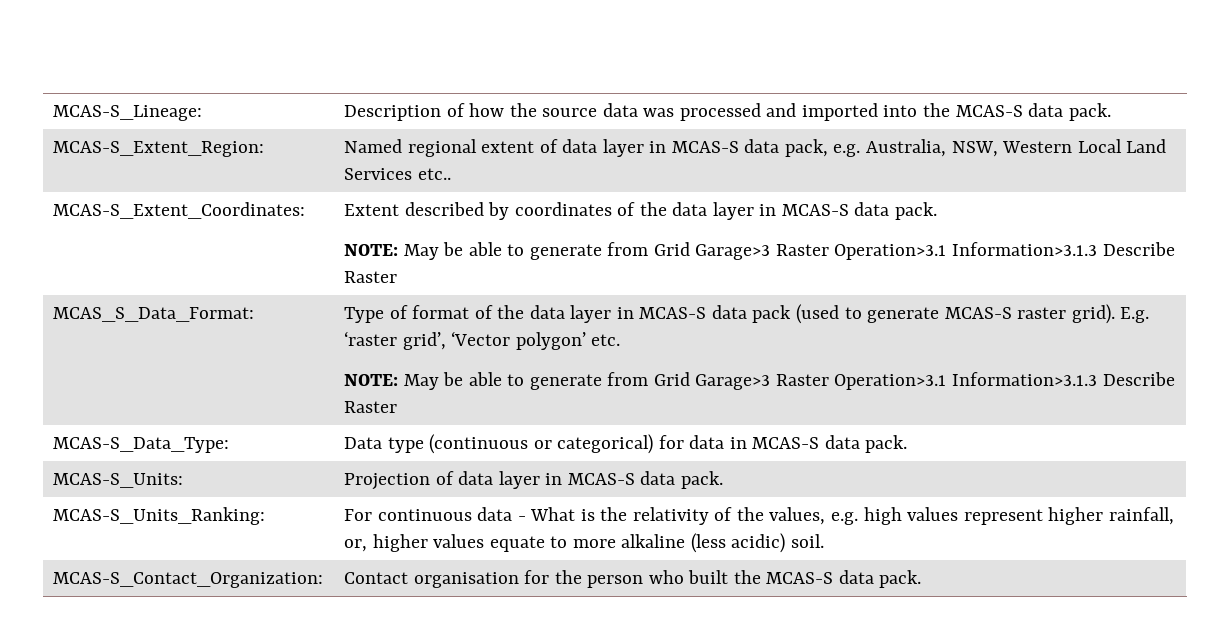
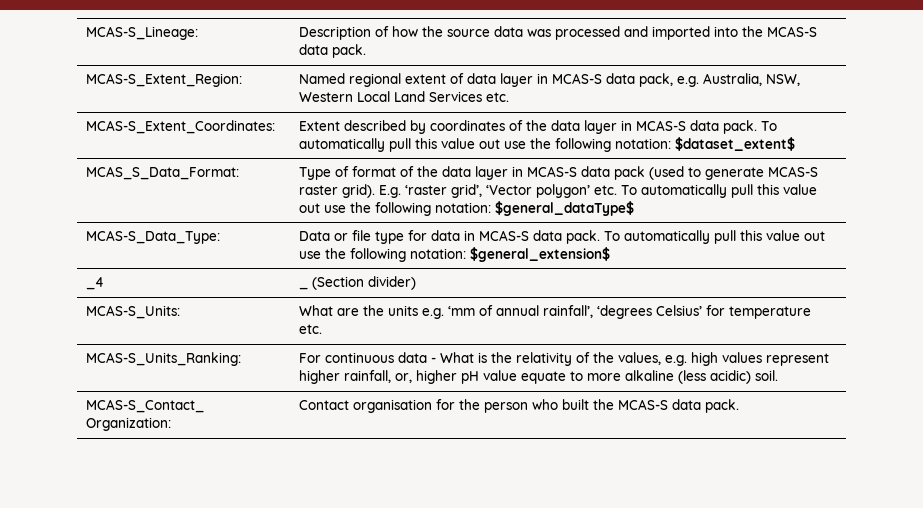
[417,168,451,180] etc.. -> [486,92,510,102] etc.
[344,242,1175,260] [344,271,398,283] // NOTE: May be able to generate from Grid Garage>3 Raster Operation>3.1 Information>3.1.3 Describe Raster -> [761,121,778,131] [299,137,796,152] To automatically pull this value out use the following notation: $dataset_extent$
[344,372,1175,390] [344,401,398,413] [53,437,230,453] [344,434,654,454] // NOTE: May be able to generate from Grid Garage>3 Raster Operation>3.1 Information>3.1.3 Describe Raster // MCAS-S_Data_Type: | Data type (continuous or categorical) -> [621,184,818,198] [299,201,635,216] [86,230,221,244] [299,230,405,244] To automatically pull this value out use the following notation: $general_dataType$ // MCAS-S_Data_Type: | Data or file type
[53,473,184,488] [344,471,723,490] // MCAS-S_Units: | Projection of data layer in MCAS-S data pack. -> [604,230,826,244] [299,247,611,262] [86,277,105,290] [299,276,417,290] [86,305,181,319] [299,305,812,319] [299,324,323,334] To automatically pull this value out use the following notation: $general_extension$ // _4 | _ (Section divider) // MCAS-S_Units: | What are the units e.g. ‘mm of annual rainfall’, ‘degrees Celsius’ for temperature etc.
[433,534,485,548] values -> [461,370,518,384] pH value

